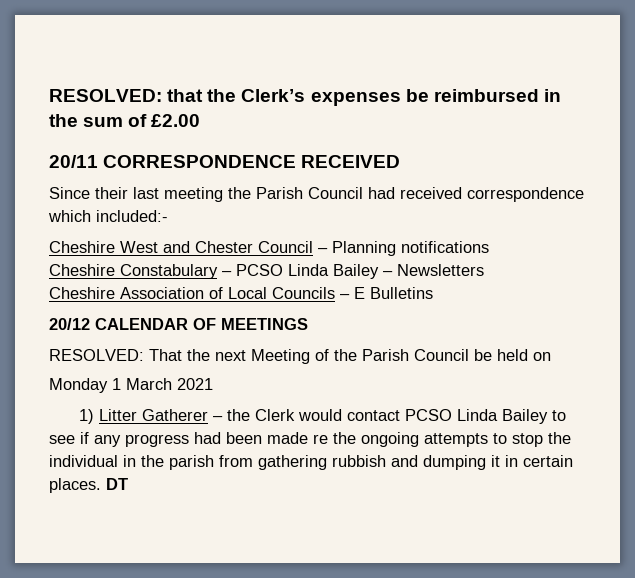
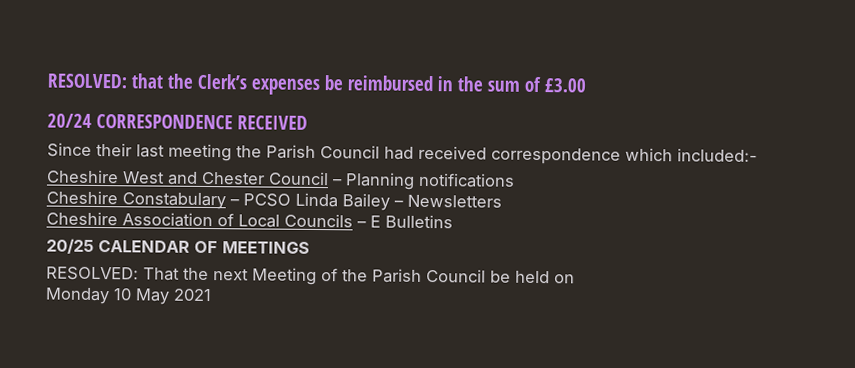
[151,114,201,127] [49,155,98,168] £2.00 // 20/11 -> [544,78,586,93] [47,113,92,128] £3.00 // 20/24
[49,318,90,330] 20/12 -> [46,238,94,254] 20/25
[112,378,172,390] 1 March -> [113,288,170,305] 10 May
[78,409,566,424] [49,432,571,447] [49,455,573,470] [49,478,128,493] // 1) Litter Gatherer – the Clerk would contact PCSO Linda Bailey to see if any progress had been made re the ongoing attempts to stop the individual in the parish from gathering rubbish and dumping it in certain places. DT -> (212, 295) none

